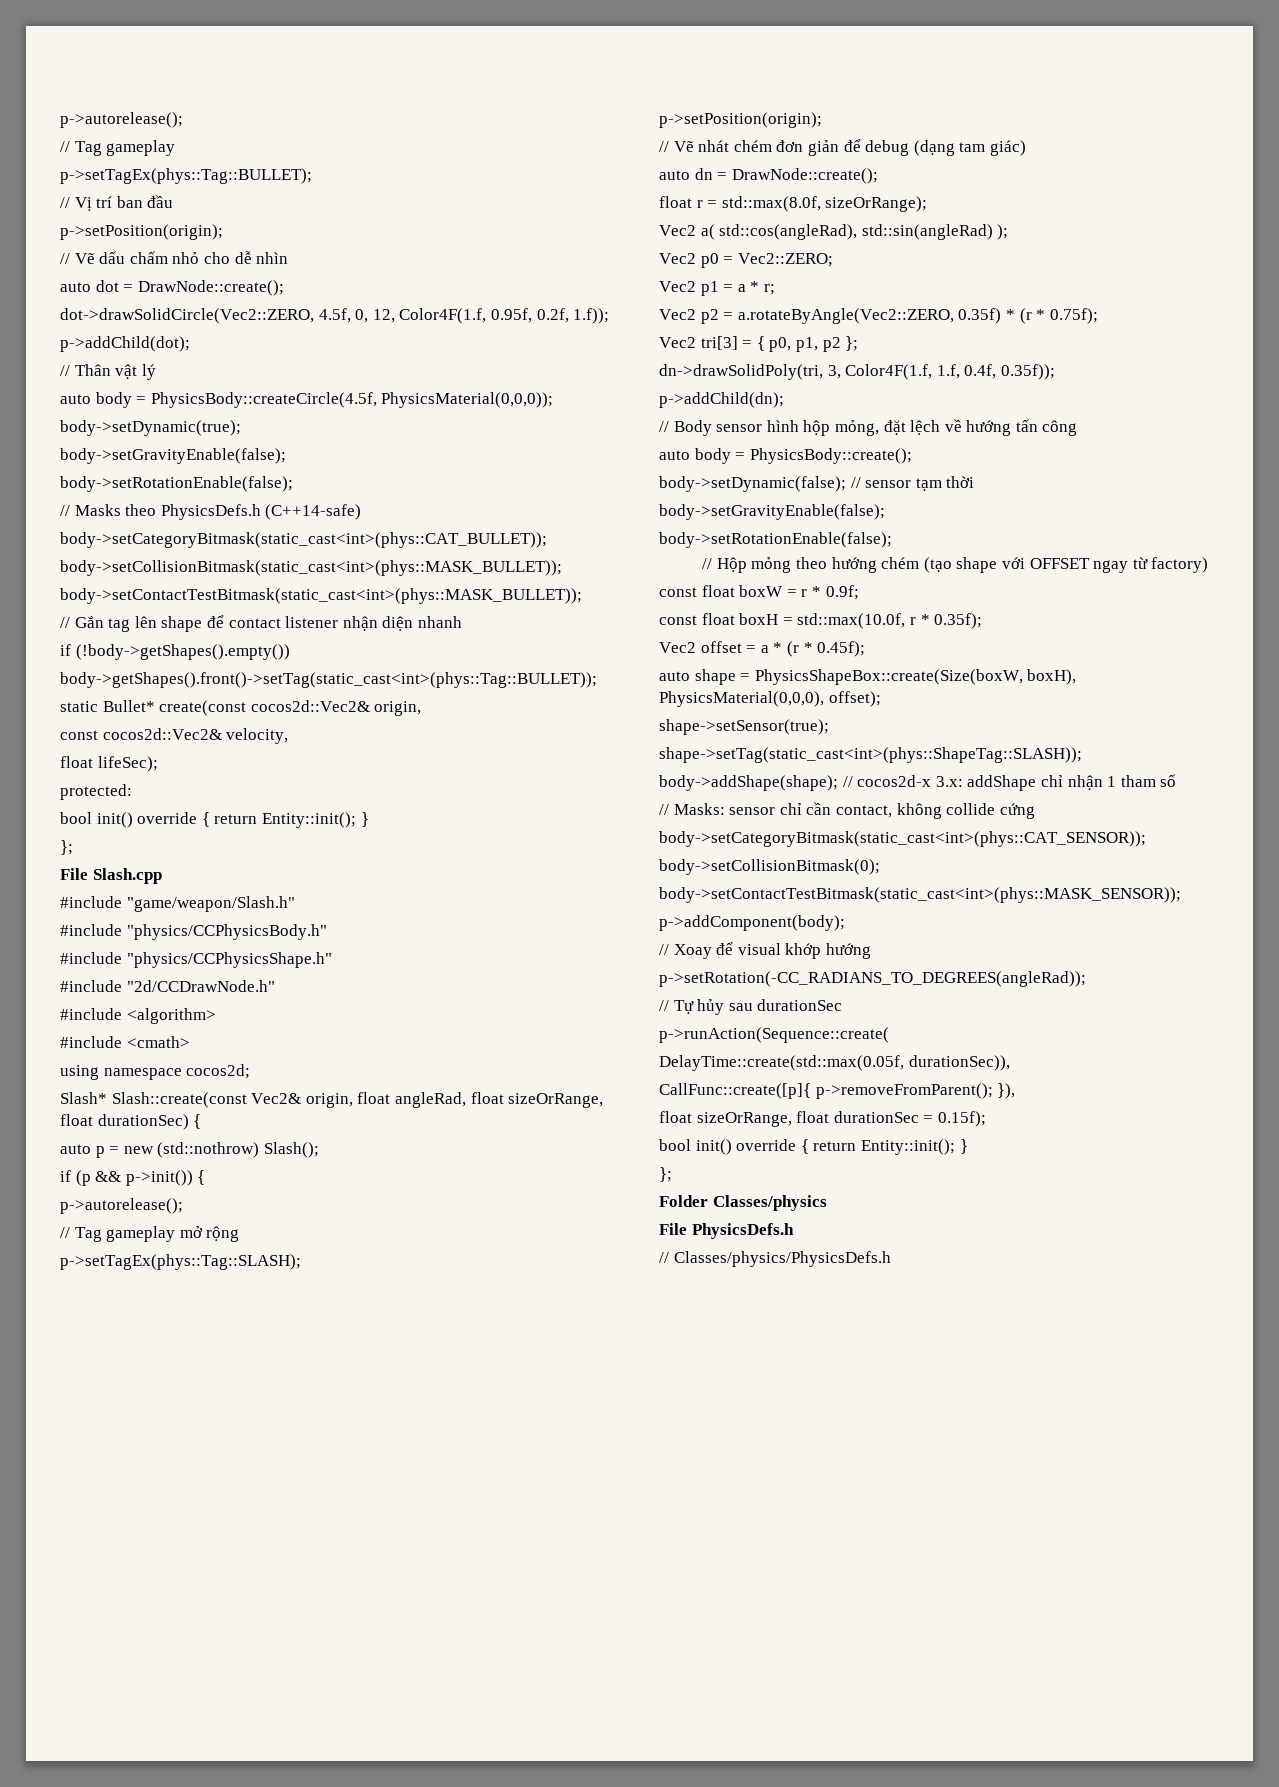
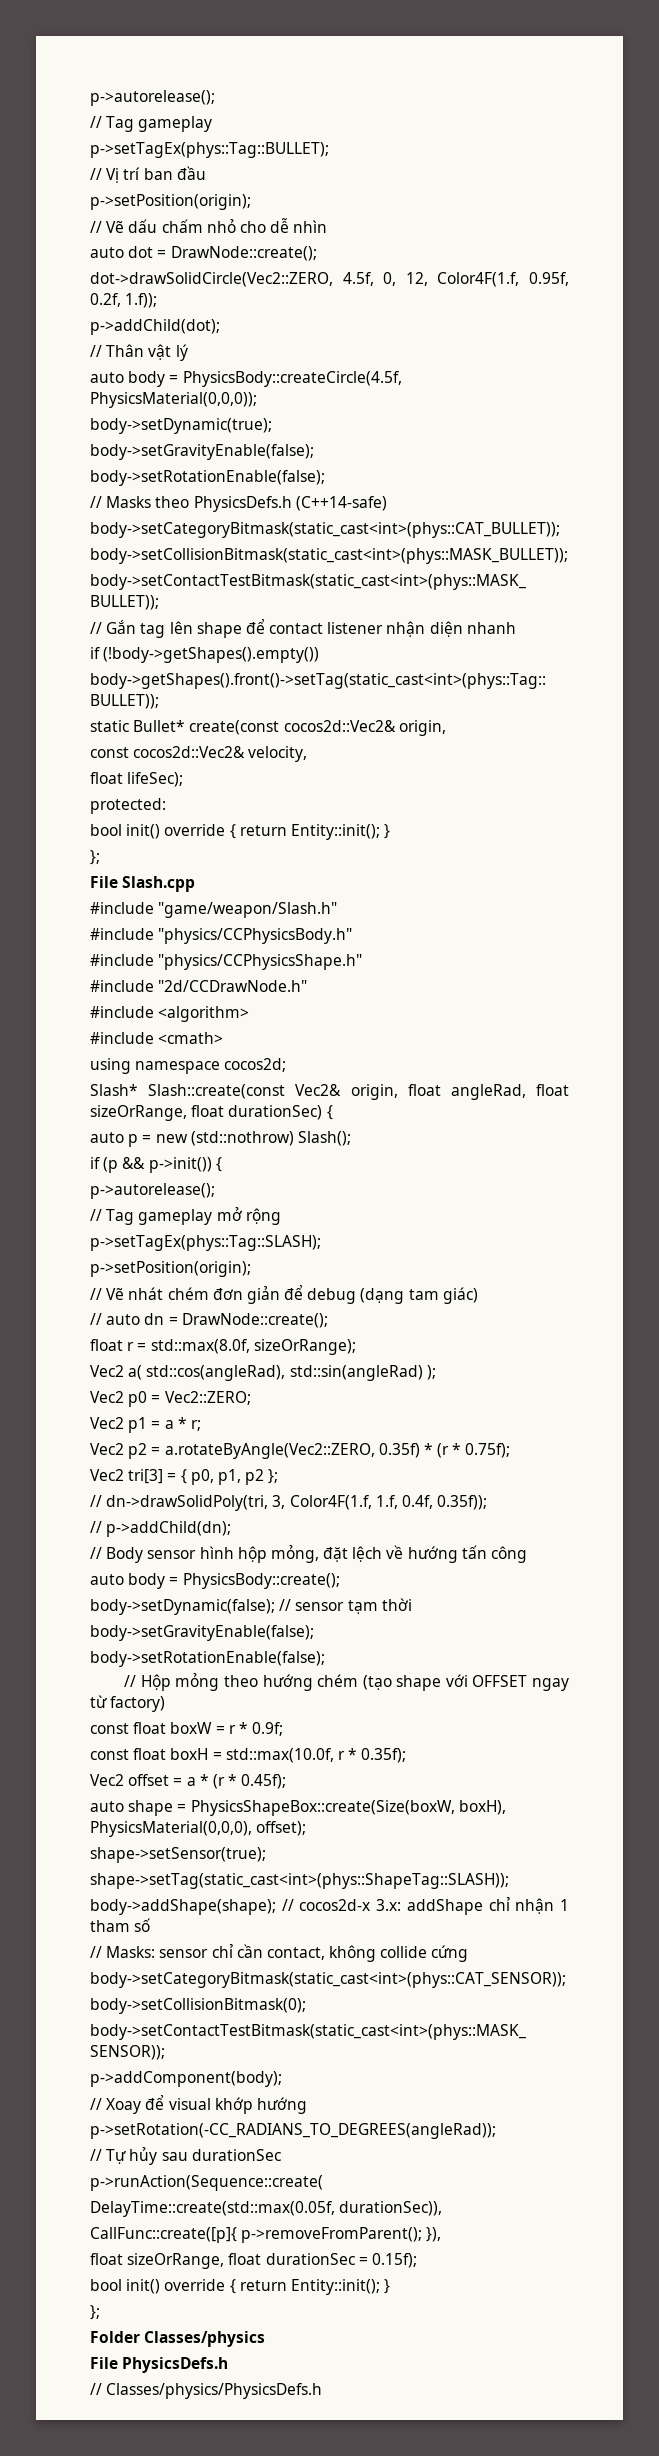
(1026, 148) none -> [90,1313,102,1325] //
(859, 343) none -> [90,1495,102,1507] //
(1055, 372) none -> [90,1521,102,1533] //

